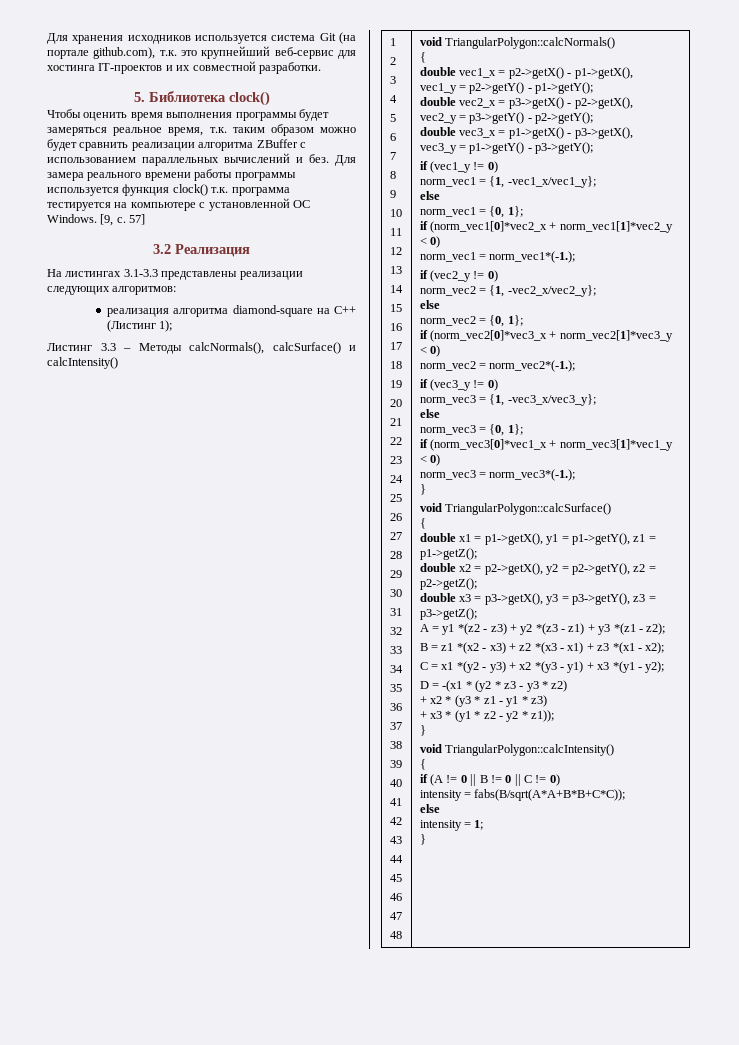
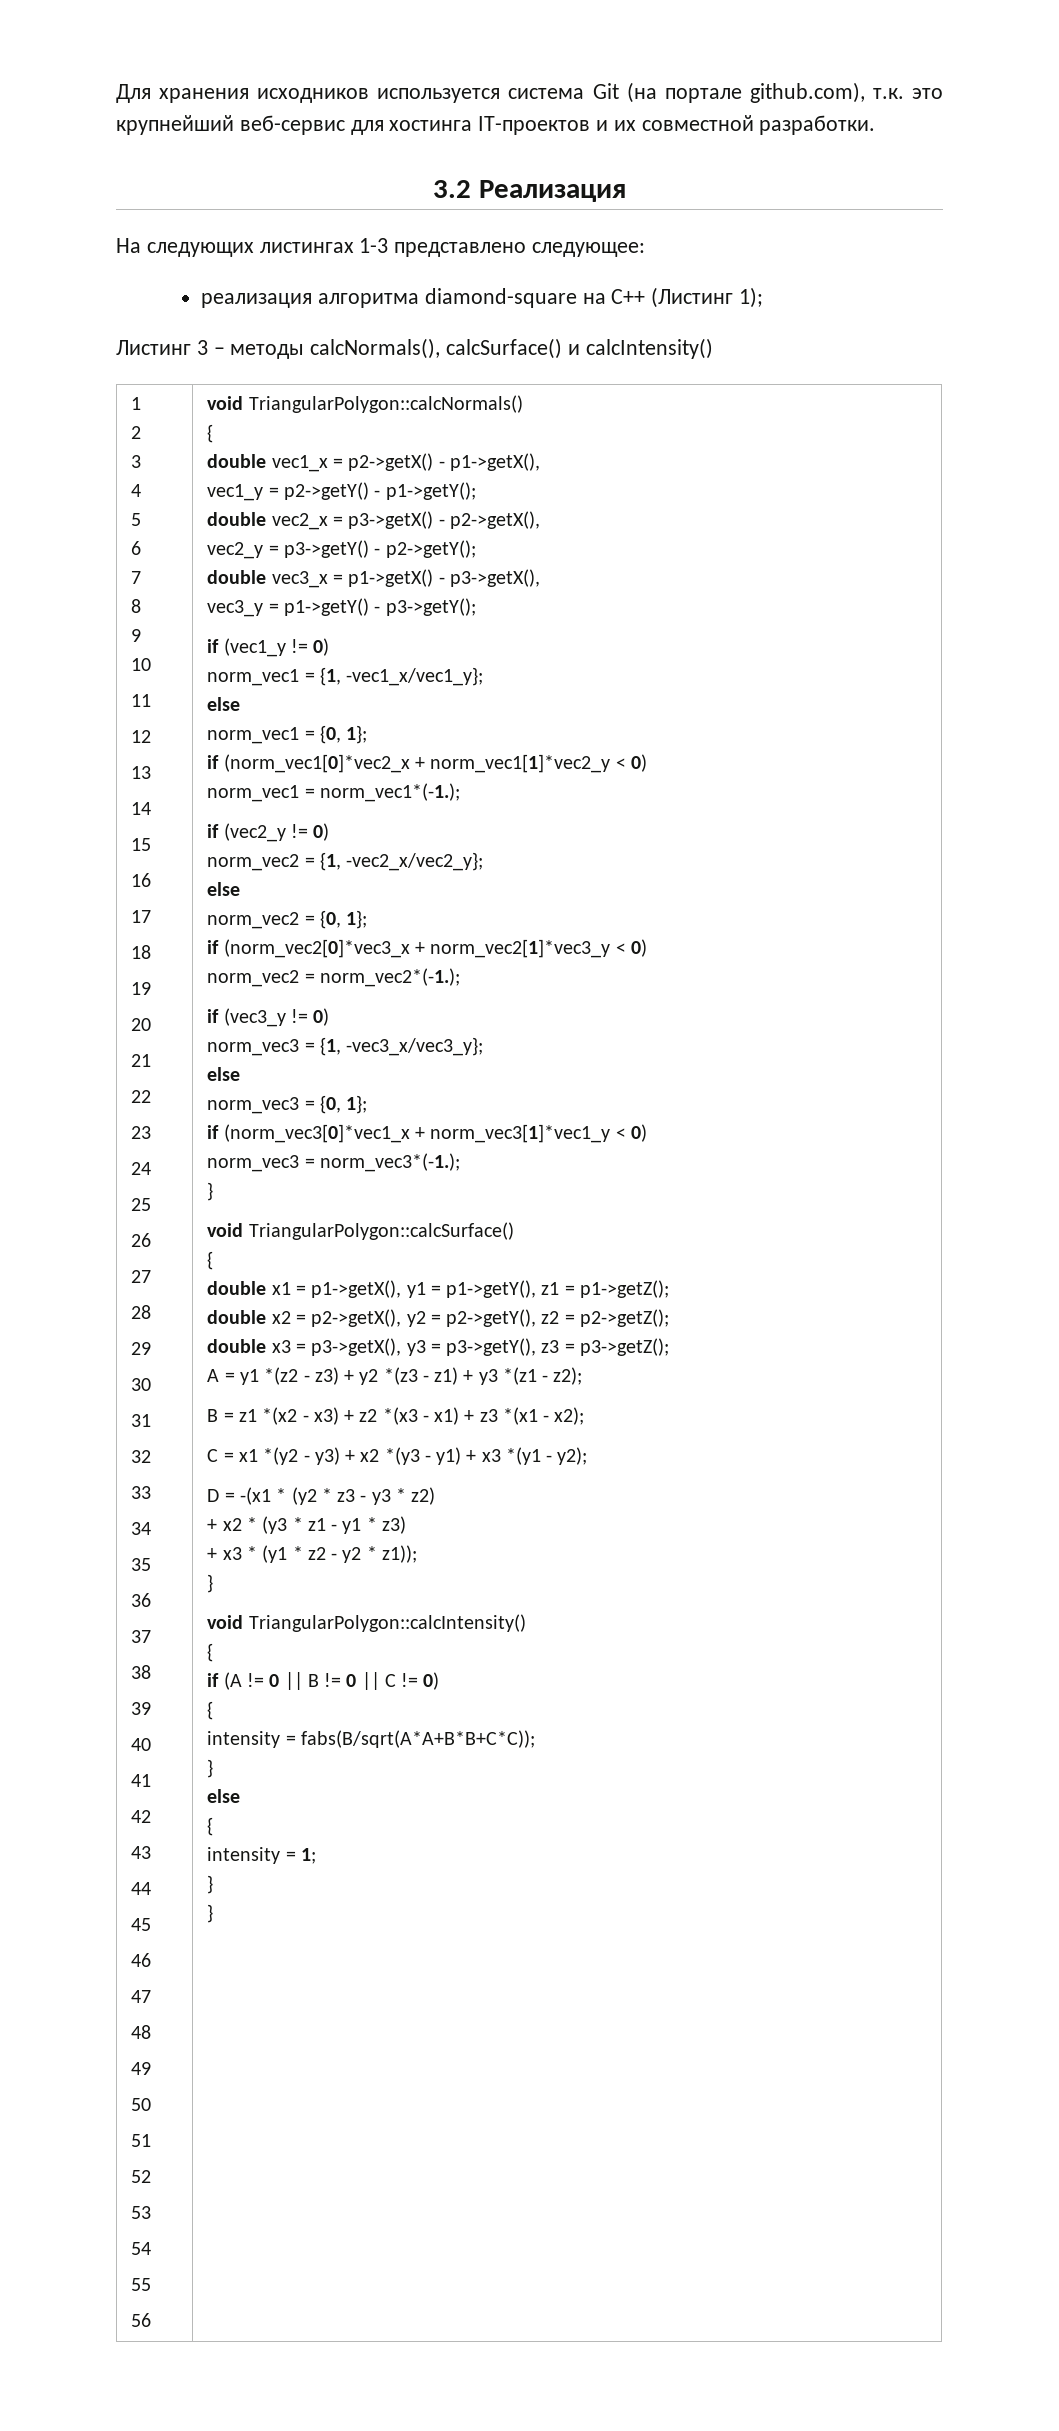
[133,91,270,106] [47,109,329,121] [47,124,356,136] [47,139,306,151] [47,153,356,166] [47,169,296,181] [47,184,290,196] [47,198,310,211] [47,214,146,226] [153,244,250,257] [47,269,303,280] [47,286,177,295] 5. Библиотека clock() // Чтобы оценить время выполнения программы будет замеряться реальное время, т.к. таким образом можно будет сравнить реализации алгоритма ZBuffer с использованием параллельных вычислений и без. Для замера реального времени работы программы используется функция clock() т.к. программа тестируется на компьютере с установленной ОС Windows. [9, с. 57] // 3.2 Реализация // На листингах 3.1-3.3 представлены реализации следующих алгоритмов: -> [433,180,626,202] [116,238,646,257] 3.2 Реализация // На следующих листингах 1-3 представлено следующее:
[100,343,182,354] 3.3 – Методы -> [196,340,305,359] 3 – методы
(402, 935) none -> [131,2062,152,2075] [131,2098,152,2111] [131,2134,152,2147] [131,2170,152,2183] [131,2206,152,2219] [131,2242,152,2255] [131,2278,152,2291] [131,2313,152,2327] // 49 // 50 // 51 // 52 // 53 // 54 // 55 // 56
(560, 780) none -> [207,1701,214,1720] // {
[419,804,440,813] // else -> [207,1759,214,1778] [207,1789,241,1803] [207,1817,214,1836] // } // else // {
(426, 839) none -> [207,1904,214,1923] // }

